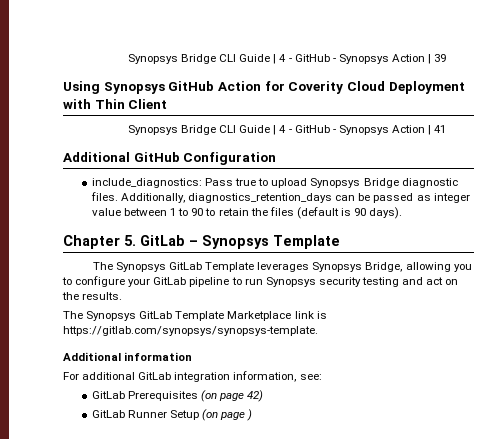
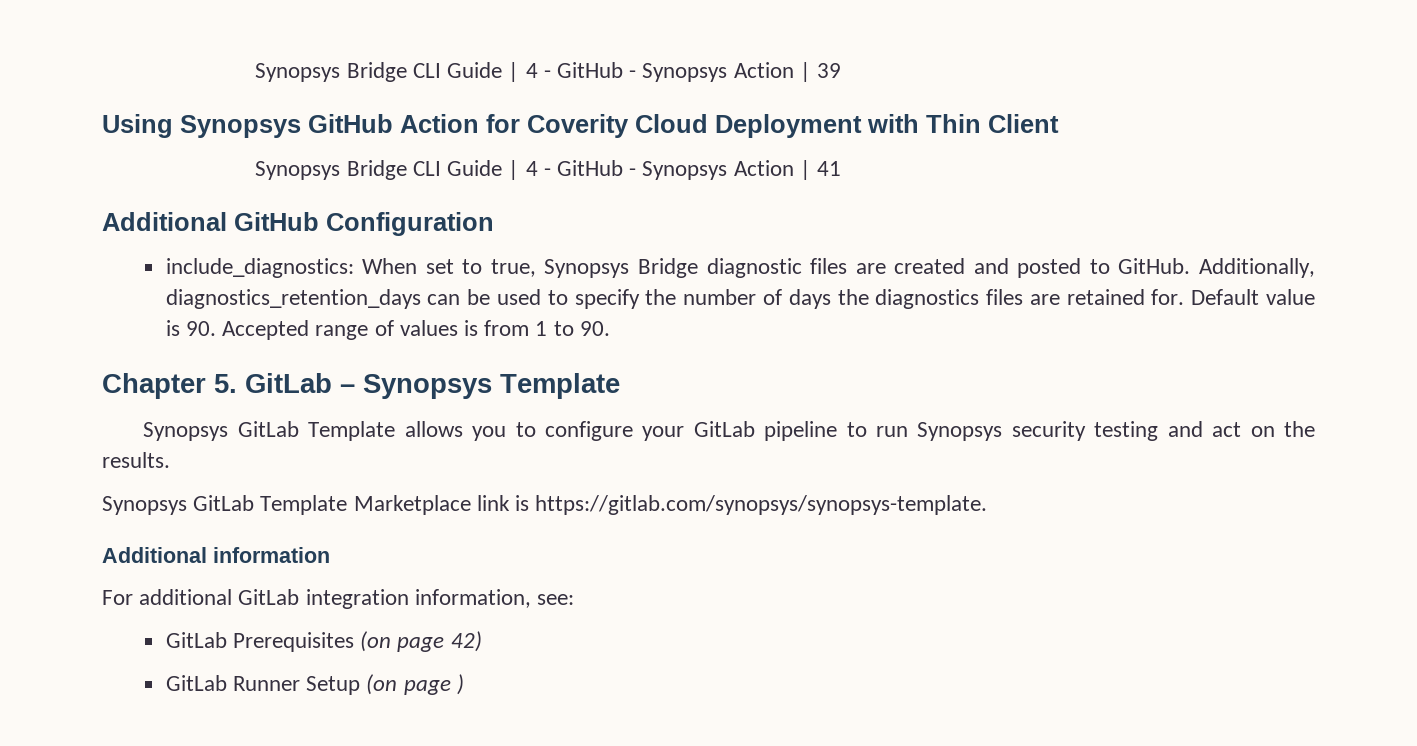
[204,178,458,188] [90,192,470,203] [91,207,403,219] Pass true to upload Synopsys Bridge diagnostic files. Additionally, diagnostics_retention_days can be passed as integer value between 1 to 90 to retain the files (default is 90 days). -> [362,258,1315,278] [165,289,1315,309] [165,320,610,340] When set to true, Synopsys Bridge diagnostic files are created and posted to GitHub. Additionally, diagnostics_retention_days can be used to specify the number of days the diagnostics files are retained for. Default value is 90. Accepted range of values is from 1 to 90.
[92,262,451,272] The Synopsys GitLab Template leverages Synopsys Bridge, allowing -> [143,421,463,441] Synopsys GitLab Template allows
[63,311,83,319] The -> (170, 460) none

